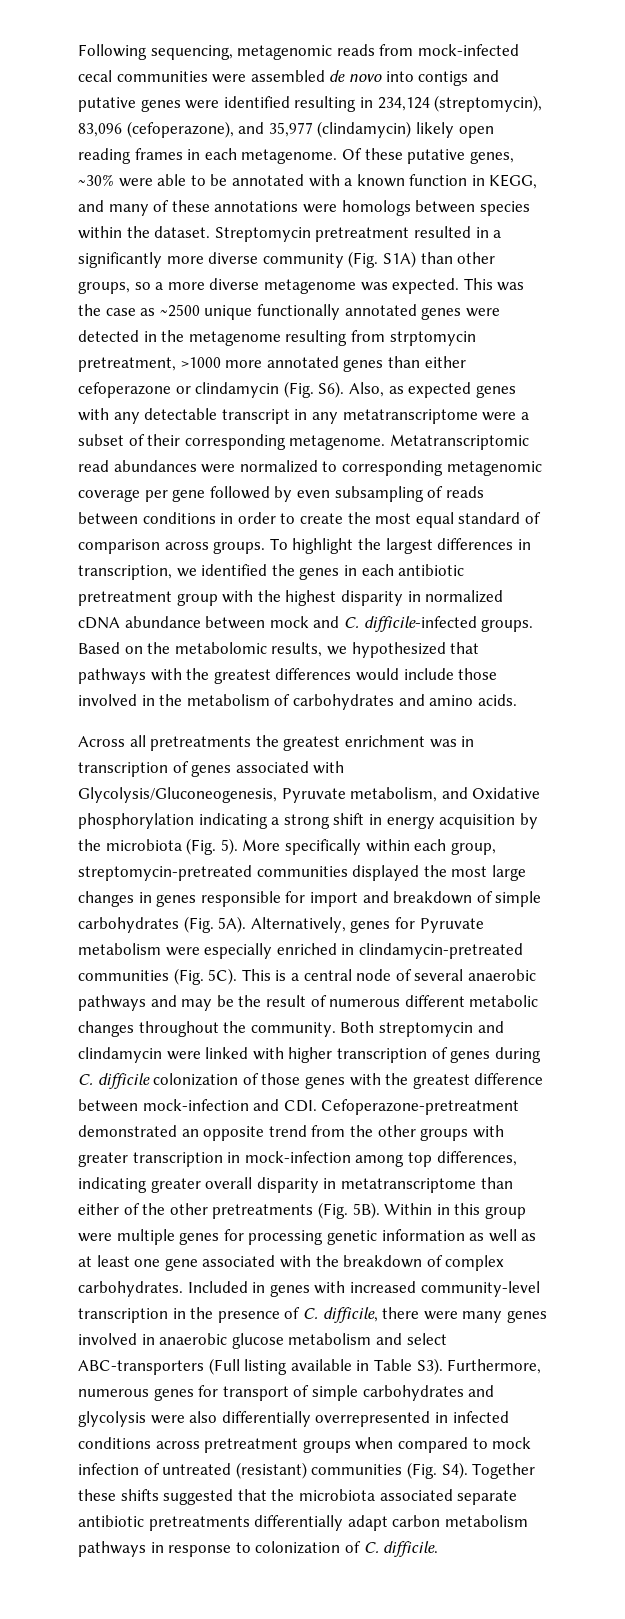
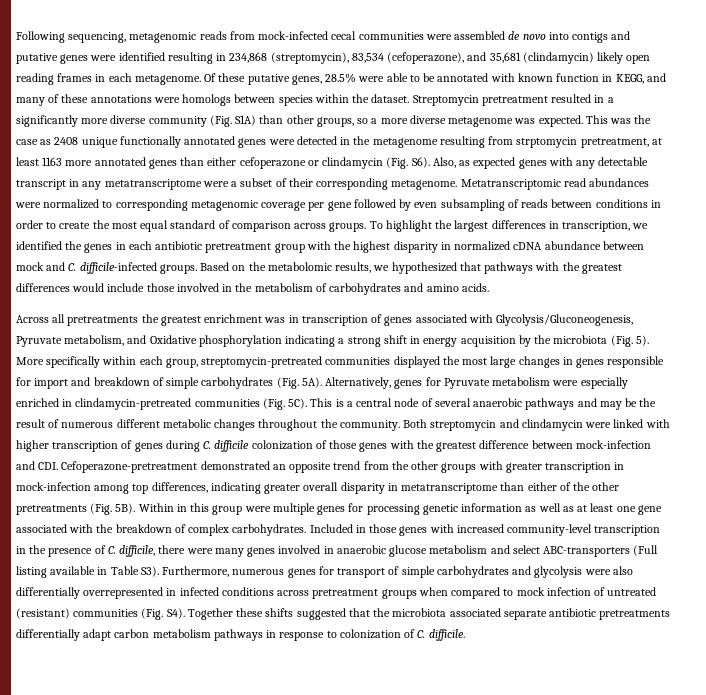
[377,95,543,112] [78,123,122,137] 234,124 (streptomycin), 83,096 -> [229,52,384,64] 234,868 (streptomycin), 83,534
[268,122,313,137] 35,977 -> [489,52,521,63] 35,681
[78,174,114,186] ~30% -> [325,73,357,83] 28.5%
[344,178,353,186] a -> (515, 77) none
[159,304,200,317] ~2500 -> [54,137,79,145] 2408
[180,357,221,368] >1000 -> [651,138,662,145] [16,157,63,166] at least 1163
(266, 1287) none -> [369,524,398,533] those

